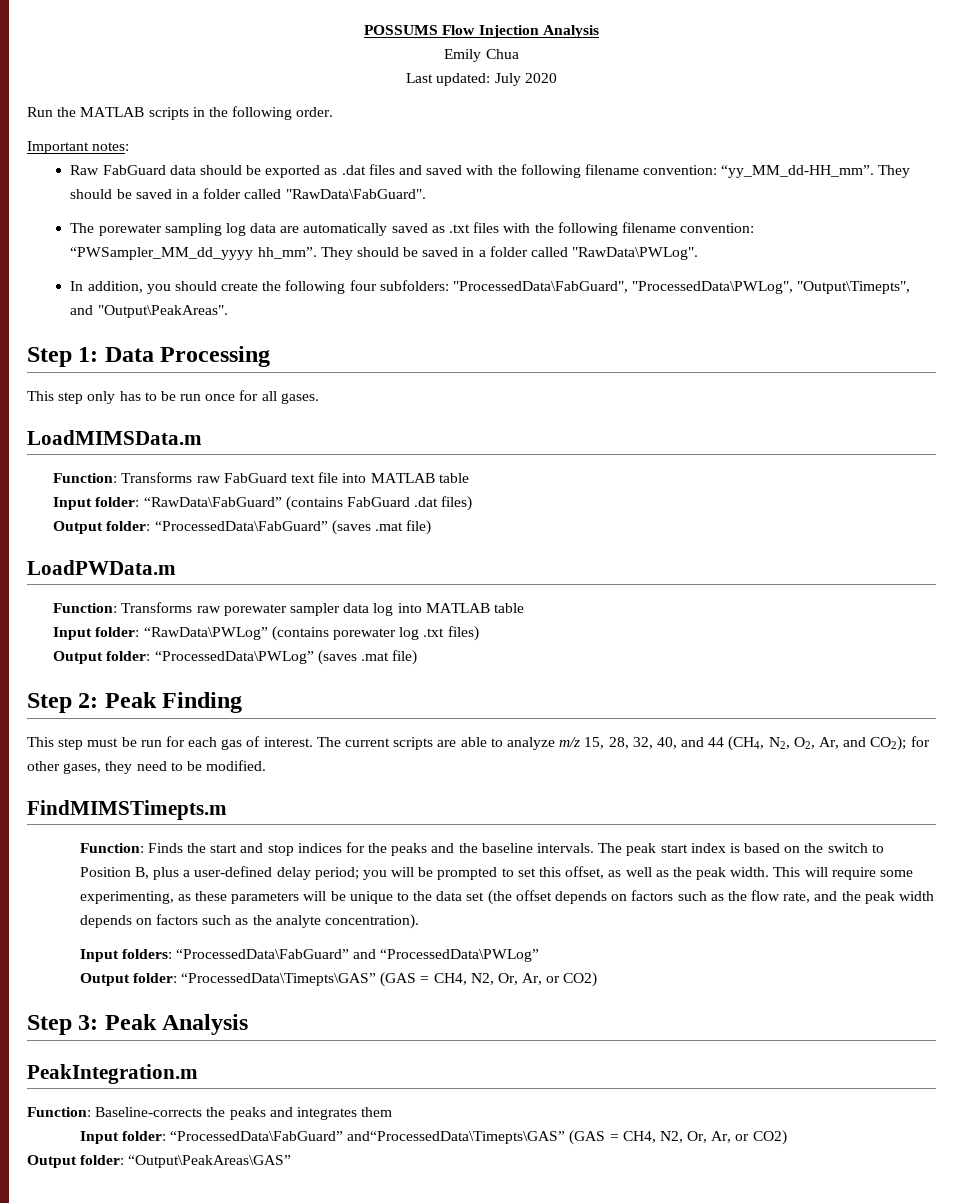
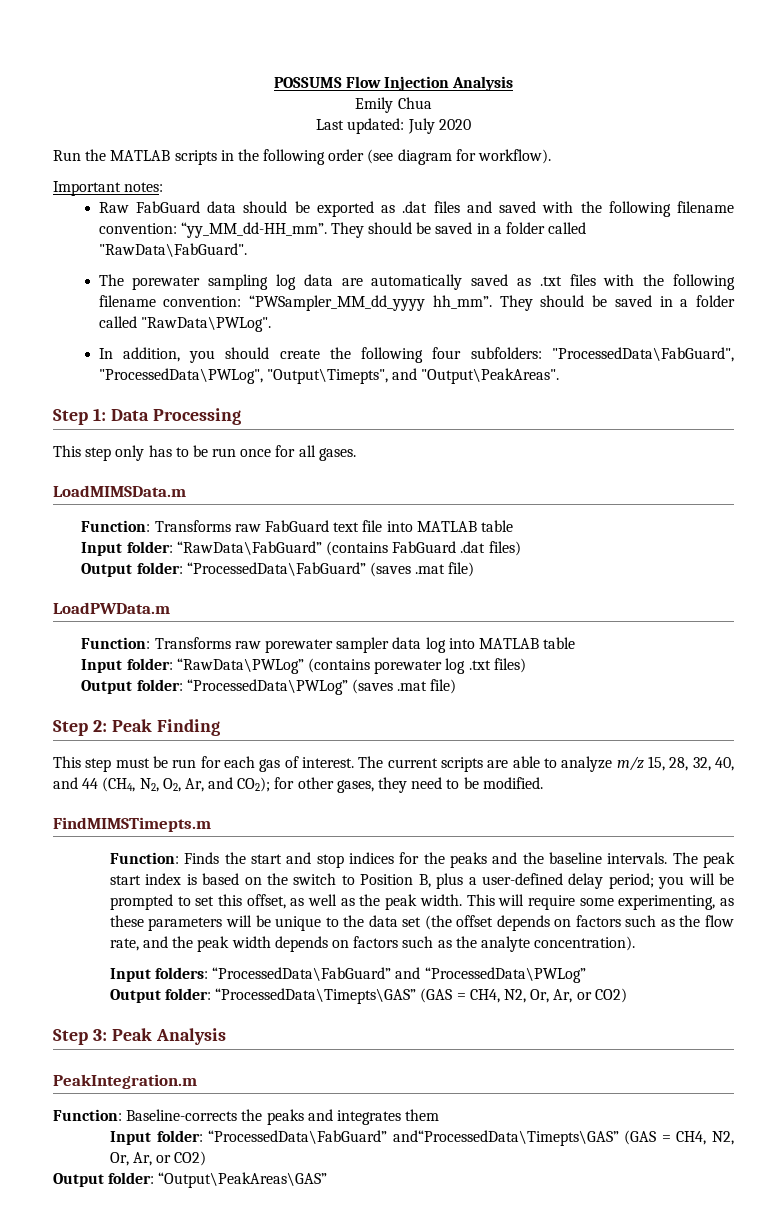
[296,107,334,117] order. -> [328,149,552,165] order (see diagram for workflow).

